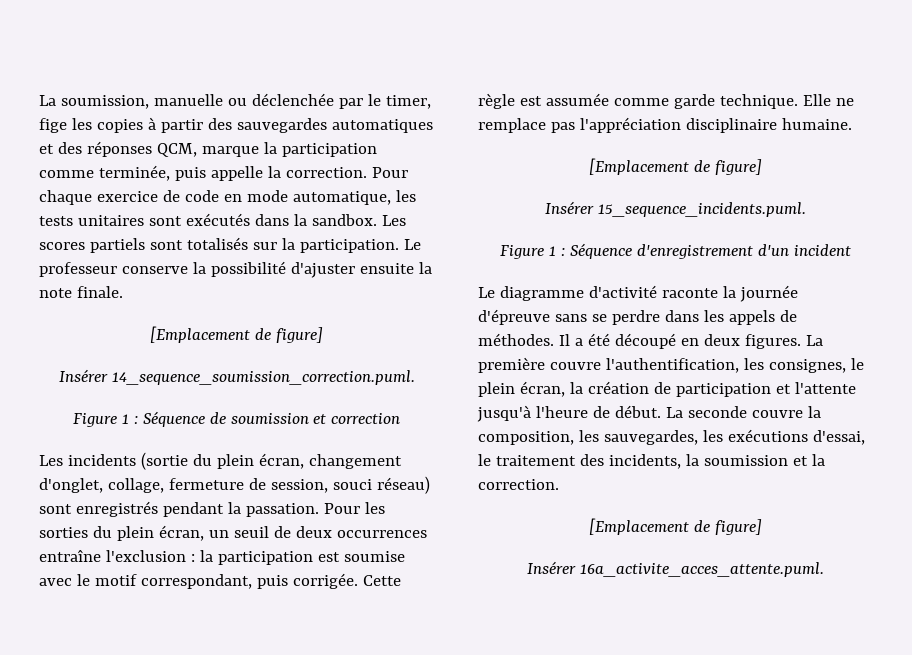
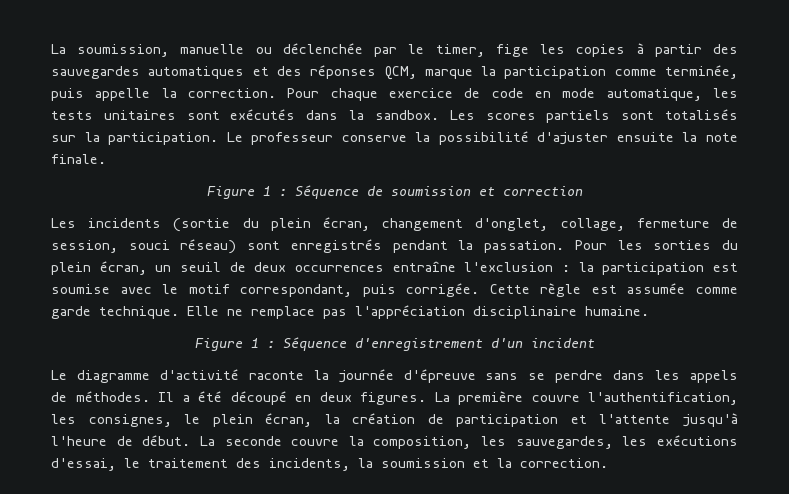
[150,326,323,343] [58,369,415,385] // [Emplacement de figure] // Insérer 14_sequence_soumission_correction.puml. -> (106, 159) none
[589,158,762,175] [545,201,806,217] // [Emplacement de figure] // Insérer 15_sequence_incidents.puml. -> (649, 311) none
[589,518,762,535] [527,561,824,577] // [Emplacement de figure] // Insérer 16a_activite_acces_attente.puml. -> (608, 463) none

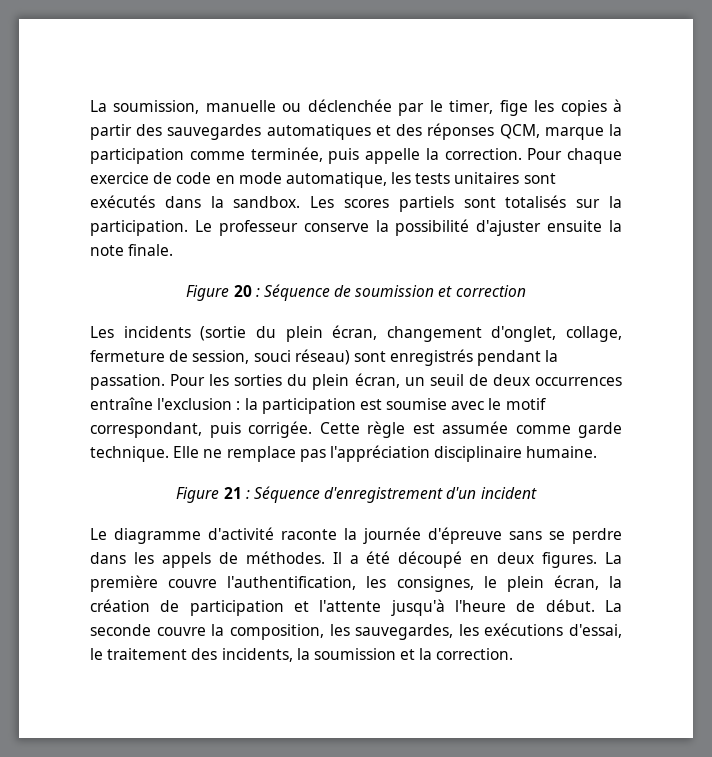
[262,186,271,196] 1 -> [233,285,252,297] 20
[250,338,259,348] 1 -> [223,487,242,499] 21

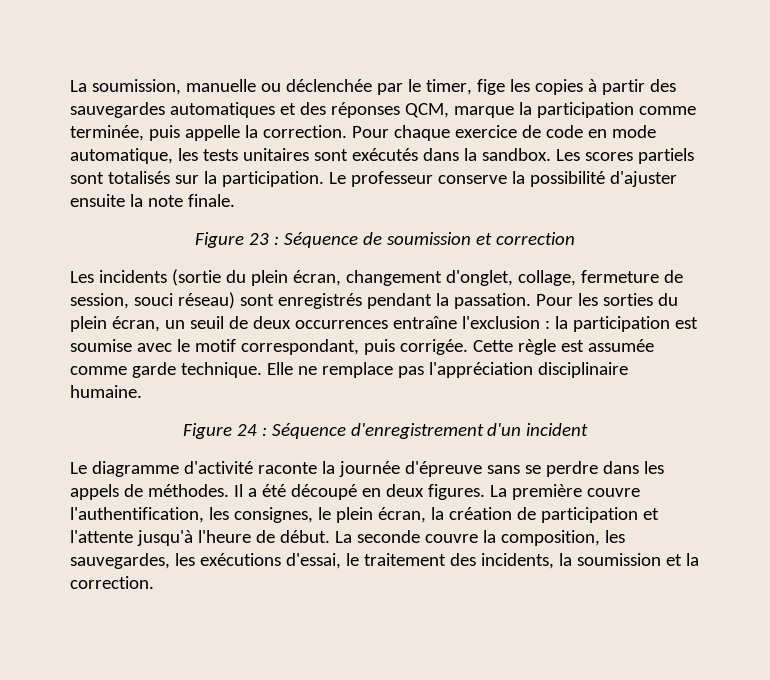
[233,285,252,297] 20 -> [249,233,270,245] 23
[223,487,242,499] 21 -> [236,424,257,436] 24

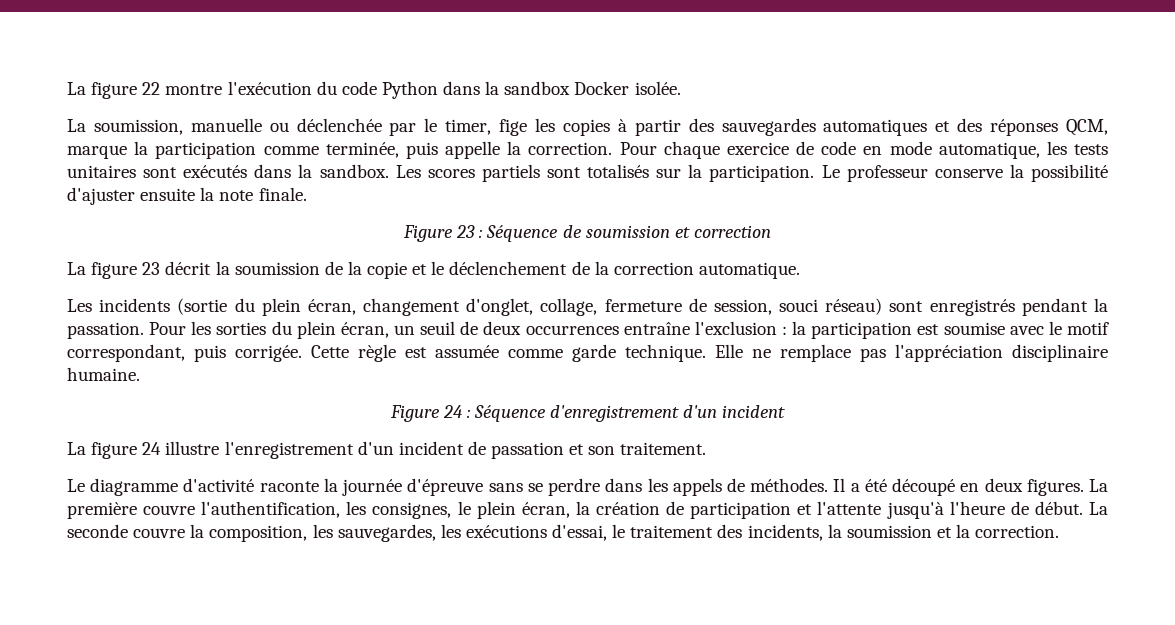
[70,80,87,92] La -> [67,81,681,99] [67,119,86,132] La figure 22 montre l'exécution du code Python dans la sandbox Docker isolée. // La
(575, 238) none -> [67,261,800,279] // La figure 23 décrit la soumission de la copie et le déclenchement de la correction automatique.
(589, 429) none -> [67,441,707,459] // La figure 24 illustre l'enregistrement d'un incident de passation et son traitement.

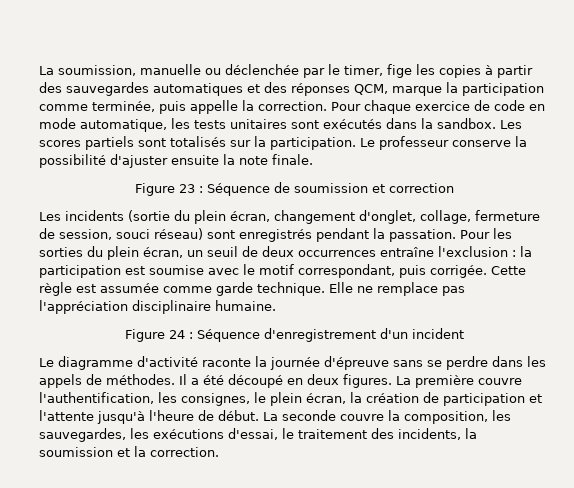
[67,81,681,99] [67,119,86,132] La figure 22 montre l'exécution du code Python dans la sandbox Docker isolée. // La -> [39,66,54,75] La
[67,261,800,279] // La figure 23 décrit la soumission de la copie et le déclenchement de la correction automatique. -> (454, 188) none
[67,441,707,459] // La figure 24 illustre l'enregistrement d'un incident de passation et son traitement. -> (464, 333) none

